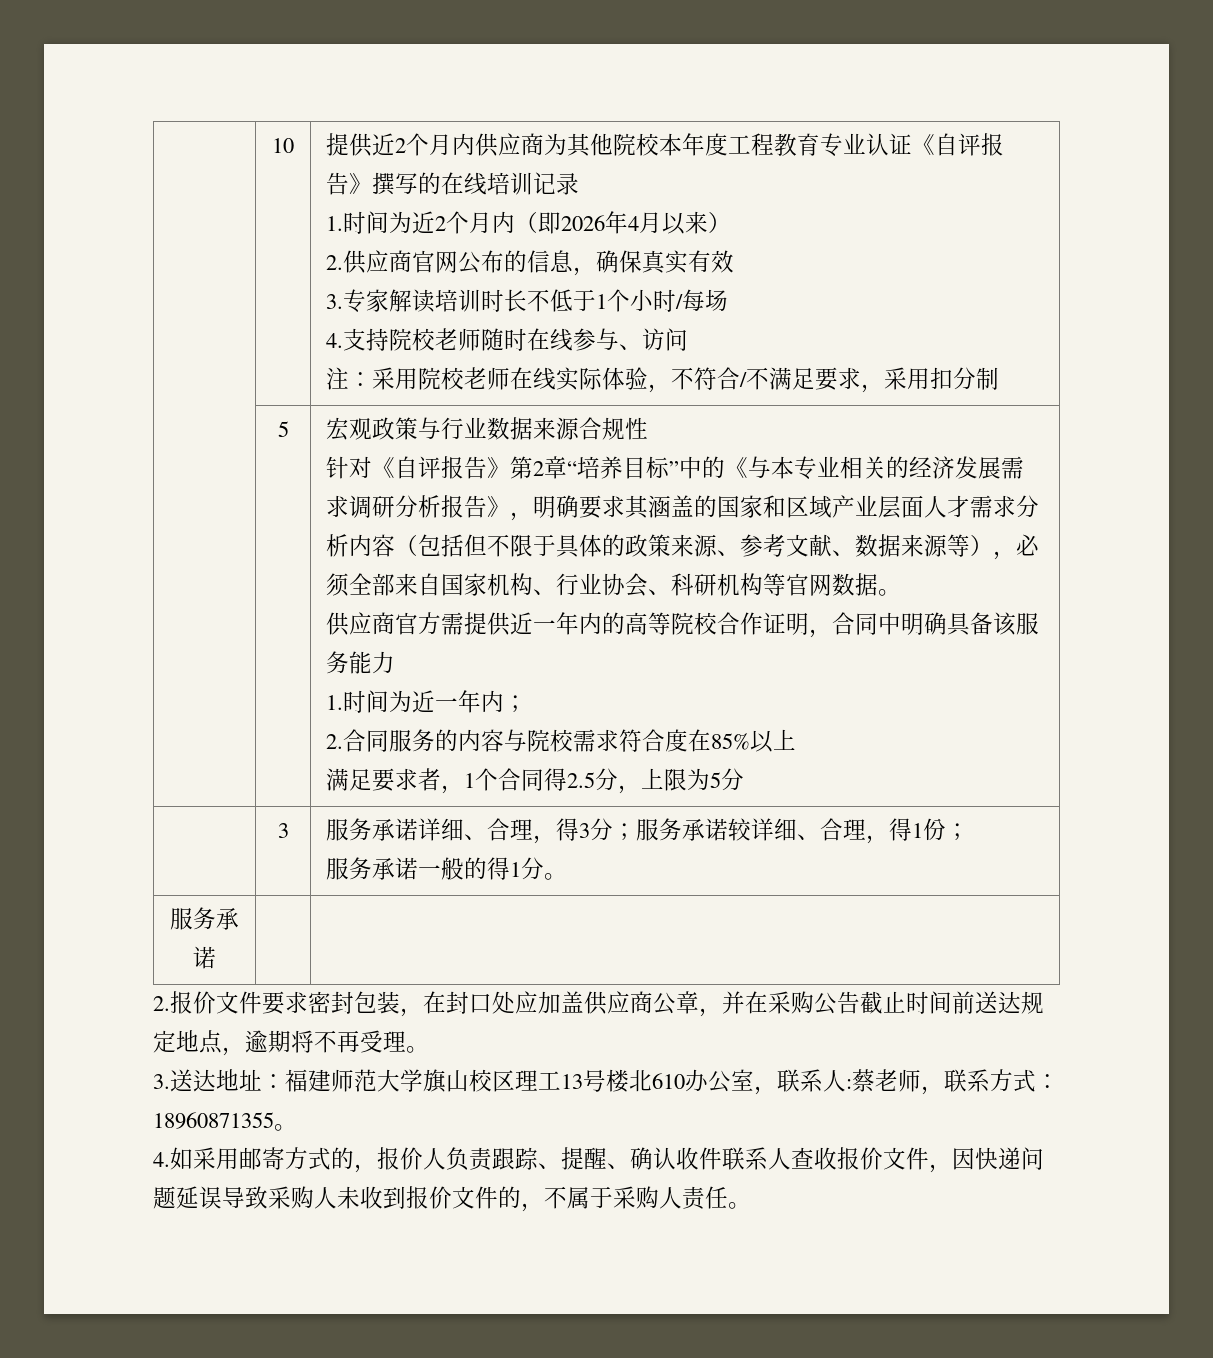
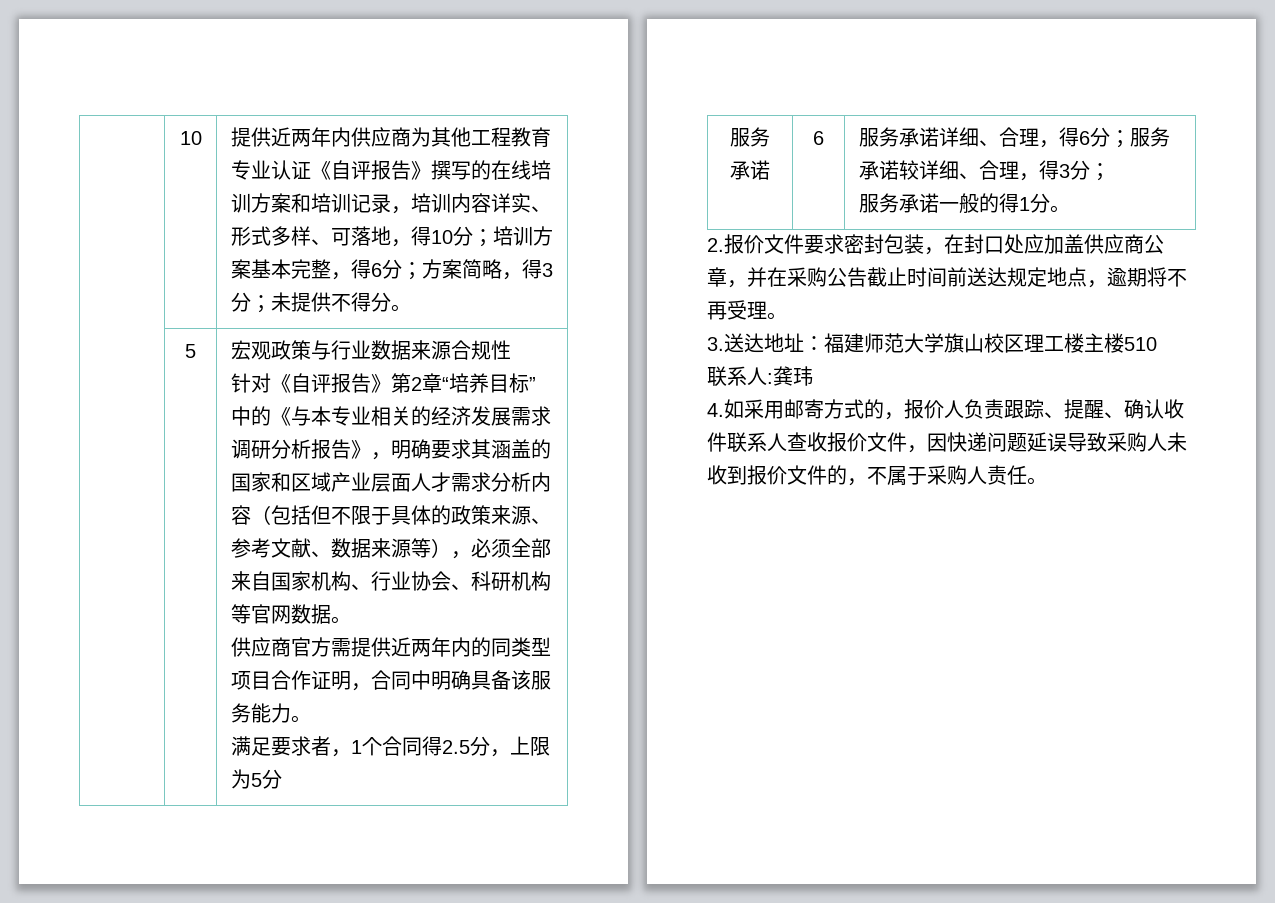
[395,133,453,156] 2个月 -> [290,127,331,147] 两年
[613,133,729,156] 院校本年度 -> (471, 137) none
(534, 183) none -> [250,193,351,213] 方案和培训
[326,211,732,235] [326,250,735,276] [326,289,729,313] [326,328,689,351] [326,367,1000,393] // 1.时间为近2个月内（即2026年4月以来） // 2.供应商官网公布的信息，确保真实有效 // 3.专家解读培训时长不低于1个小时/每场 // 4.支持院校老师随时在线参与、访问 // 注：采用院校老师在线实际体验，不符合/不满足要求，采用扣分制 -> [390,193,551,214] [230,226,553,247] [230,259,553,280] [230,292,411,313] ，培训内容详实、形式多样、可落地，得10分；培训方案基本完整，得6分；方案简略，得3分；未提供不得分。
[533,612,718,635] 一年内的高等院校 -> [410,637,551,657] [230,671,271,690] 两年内的同类型项目
[326,690,528,713] [326,729,797,753] // 1.时间为近一年内； // 2.合同服务的内容与院校需求符合度在85%以上 -> [290,715,311,723] 。
[277,823,289,838] | 3 -> [730,127,770,147] [730,160,770,180] [813,131,824,145] 服务承诺 | 6
[579,823,591,838] 3 -> [1078,131,1090,145] 6
[912,818,947,841] 1份 -> [1058,160,1090,180] 3分
[170,907,239,930] [193,946,216,969] // 服务承诺 | | -> (1070, 209) none
[561,1069,1059,1095] [153,1112,297,1131] 13号楼北610办公室，联系人:蔡老师，联系方式：18960871355。 -> [1064,333,1157,353] [707,366,813,387] 楼主楼510 // 联系人:龚玮

